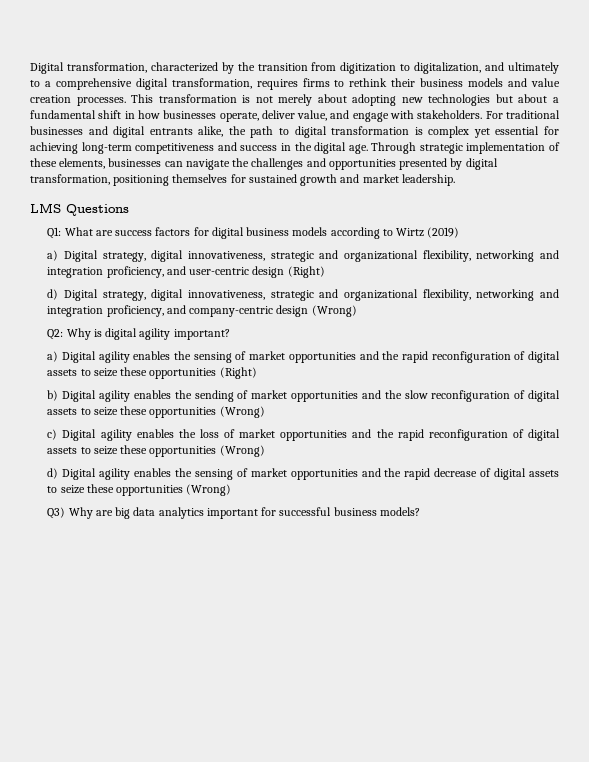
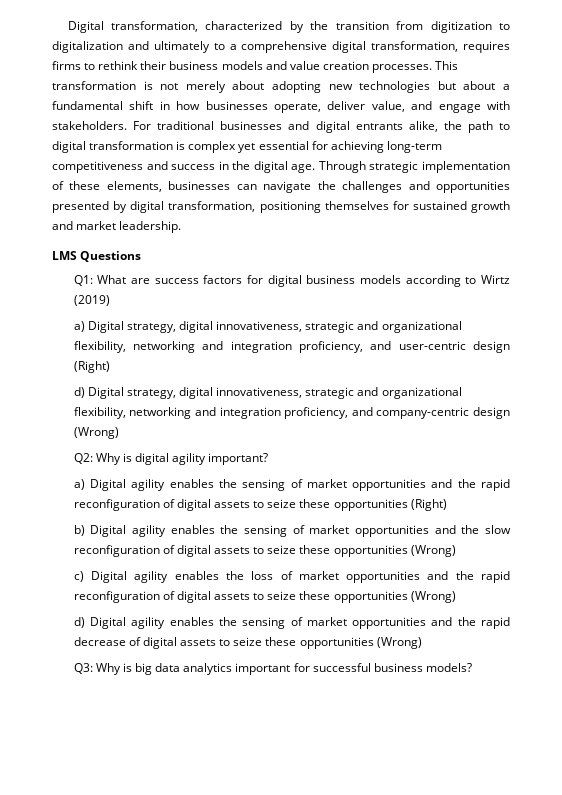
[414,62,482,74] digitalization, -> [52,41,123,53] digitalization
[194,390,234,402] sending -> [244,525,288,537] sensing
[47,507,113,519] Q3) Why are -> [73,663,133,675] Q3: Why is

